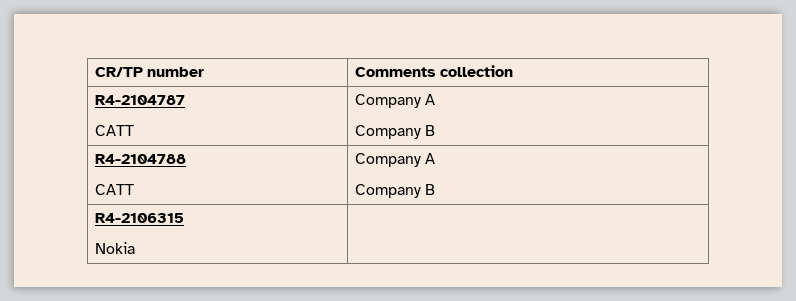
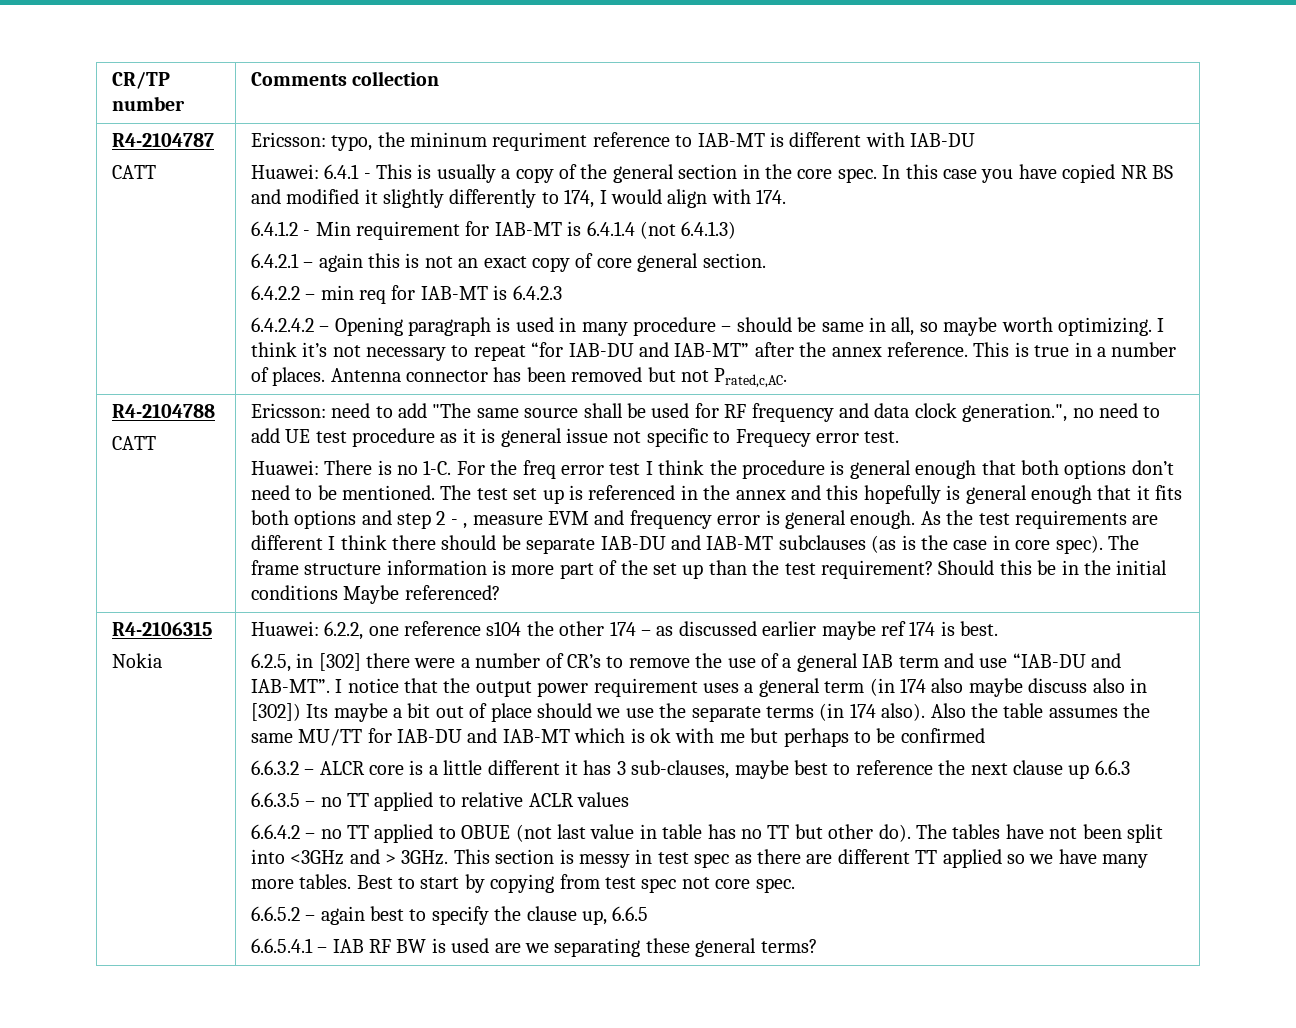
[354,94,435,108] [354,125,435,139] [94,154,186,164] [94,184,134,195] [354,153,435,167] [354,184,435,198] [94,213,184,223] [94,242,135,254] Company A // Company B // R4-2104788 // CATT | Company A // Company B // R4-2106315 // Nokia | -> [250,132,976,151] [250,164,1174,183] [250,189,787,208] [250,221,737,240] [250,253,766,272] [250,285,562,304] [250,317,1165,336] [250,342,1177,361] [250,367,788,388] [111,404,215,418] [111,436,156,450] [250,403,1161,422] [250,428,900,447] [250,460,1174,479] [250,485,1183,504] [250,510,1159,529] [250,535,1140,554] [250,560,1168,579] [250,585,500,604] [111,622,212,636] [111,653,162,668] [250,621,999,640] [250,653,1122,672] [250,678,1148,697] [250,703,1151,722] [250,728,985,747] [250,760,1130,779] [250,792,630,811] [250,824,1164,843] [250,849,1149,868] [250,874,795,893] [250,906,649,925] [250,938,817,957] Ericsson: typo, the mininum requriment reference to IAB-MT is different with IAB-DU // Huawei: 6.4.1 - This is usually a copy of the general section in the core spec. In this case you have copied NR BS and modified it slightly differently to 174, I would align with 174. // 6.4.1.2 - Min requirement for IAB-MT is 6.4.1.4 (not 6.4.1.3) // 6.4.2.1 – again this is not an exact copy of core general section. // 6.4.2.2 – min req for IAB-MT is 6.4.2.3 // 6.4.2.4.2 – Opening paragraph is used in many procedure – should be same in all, so maybe worth optimizing. I think it’s not necessary to repeat “for IAB-DU and IAB-MT” after the annex reference. This is true in a number of places. Antenna connector has been removed but not Prated,c,AC. // R4-2104788 // CATT | Ericsson: need to add "The same source shall be used for RF frequency and data clock generation.", no need to add UE test procedure as it is general issue not specific to Frequecy error test. // Huawei: There is no 1-C. For the freq error test I think the procedure is general enough that both options don’t need to be mentioned. The test set up is referenced in the annex and this hopefully is general enough that it fits both options and step 2 - , measure EVM and frequency error is general enough. As the test requirements are different I think there should be separate IAB-DU and IAB-MT subclauses (as is the case in core spec). The frame structure information is more part of the set up than the test requirement? Should this be in the initial conditions Maybe referenced? // R4-2106315 // Nokia | Huawei: 6.2.2, one reference s104 the other 174 – as discussed earlier maybe ref 174 is best. // 6.2.5, in [302] there were a number of CR’s to remove the use of a general IAB term and use “IAB-DU and IAB-MT”. I notice that the output power requirement uses a general term (in 174 also maybe discuss also in [302]) Its maybe a bit out of place should we use the separate terms (in 174 also). Also the table assumes the same MU/TT for IAB-DU and IAB-MT which is ok with me but perhaps to be confirmed // 6.6.3.2 – ALCR core is a little different it has 3 sub-clauses, maybe best to reference the next clause up 6.6.3 // 6.6.3.5 – no TT applied to relative ACLR values // 6.6.4.2 – no TT applied to OBUE (not last value in table has no TT but other do). The tables have not been split into <3GHz and > 3GHz. This section is messy in test spec as there are different TT applied so we have many more tables. Best to start by copying from test spec not core spec. // 6.6.5.2 – again best to specify the clause up, 6.6.5 // 6.6.5.4.1 – IAB RF BW is used are we separating these general terms?

